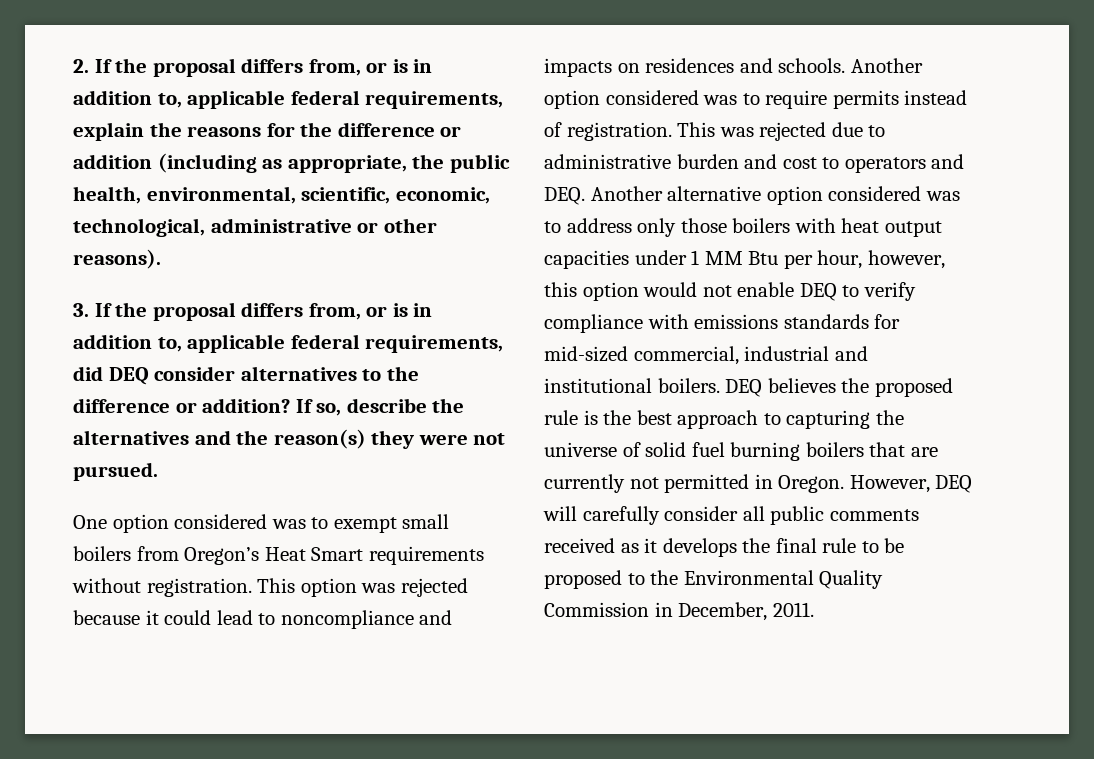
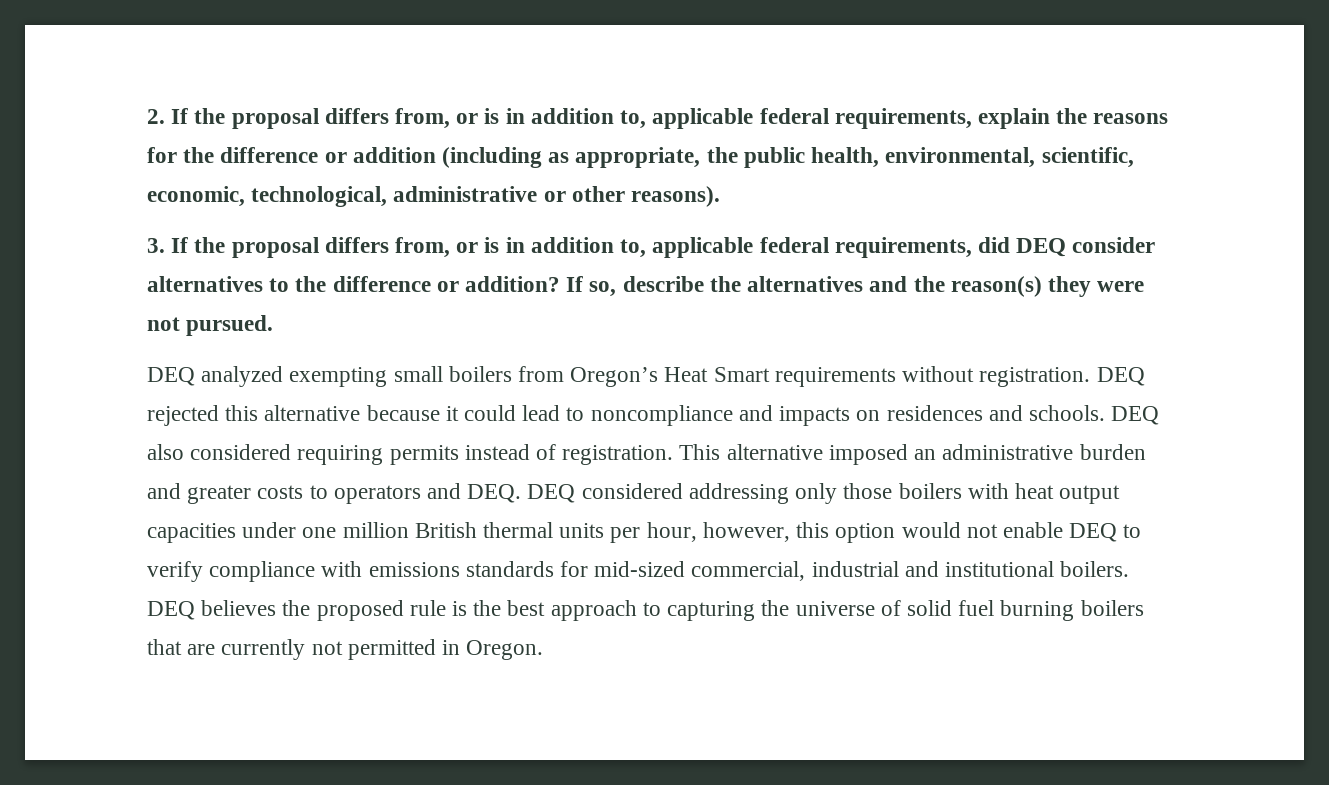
[73,514,397,533] One option considered was to exempt -> [147,366,388,387] DEQ analyzed exempting
[257,578,468,597] This option was rejected -> [1096,367,1145,386] [147,405,361,426] DEQ rejected this alternative
[850,58,923,73] [544,90,828,109] Another option considered was to require -> [1111,406,1160,425] [147,444,384,465] DEQ also considered requiring
[719,122,886,141] was rejected due to -> [726,444,937,465] alternative imposed an
[782,157,817,169] cost -> [187,485,304,504] greater costs
[590,186,960,205] [544,218,632,233] Another alternative option considered was to address -> [527,483,789,504] DEQ considered addressing
[691,250,779,265] 1 MM Btu -> [302,522,605,538] one million British thermal units
[849,475,973,493] [543,506,919,525] [544,538,905,557] [544,570,884,589] [544,602,814,621] However, DEQ will carefully consider all public comments received as it develops the final rule to be proposed to the Environmental Quality Commission in December, 2011. -> (544, 650) none

